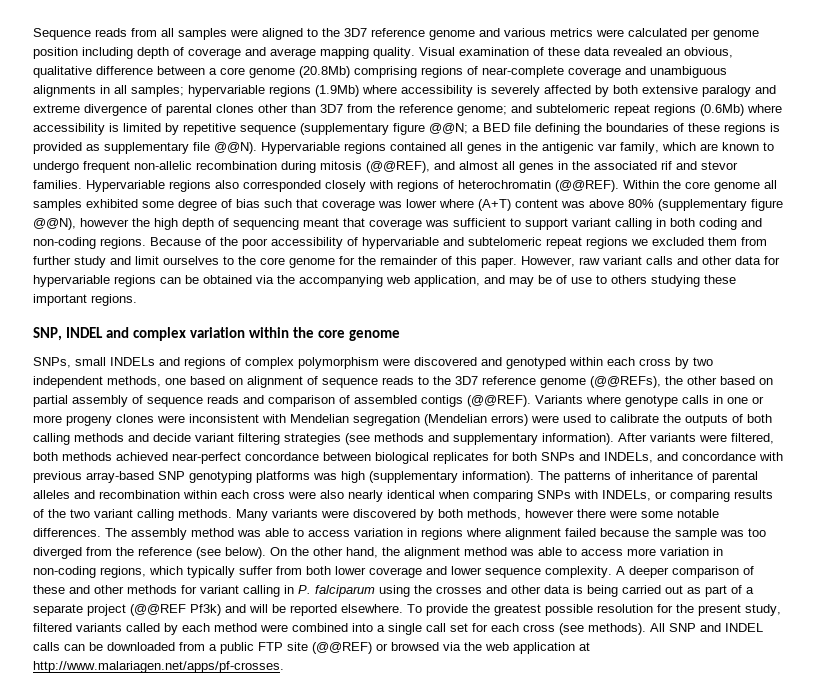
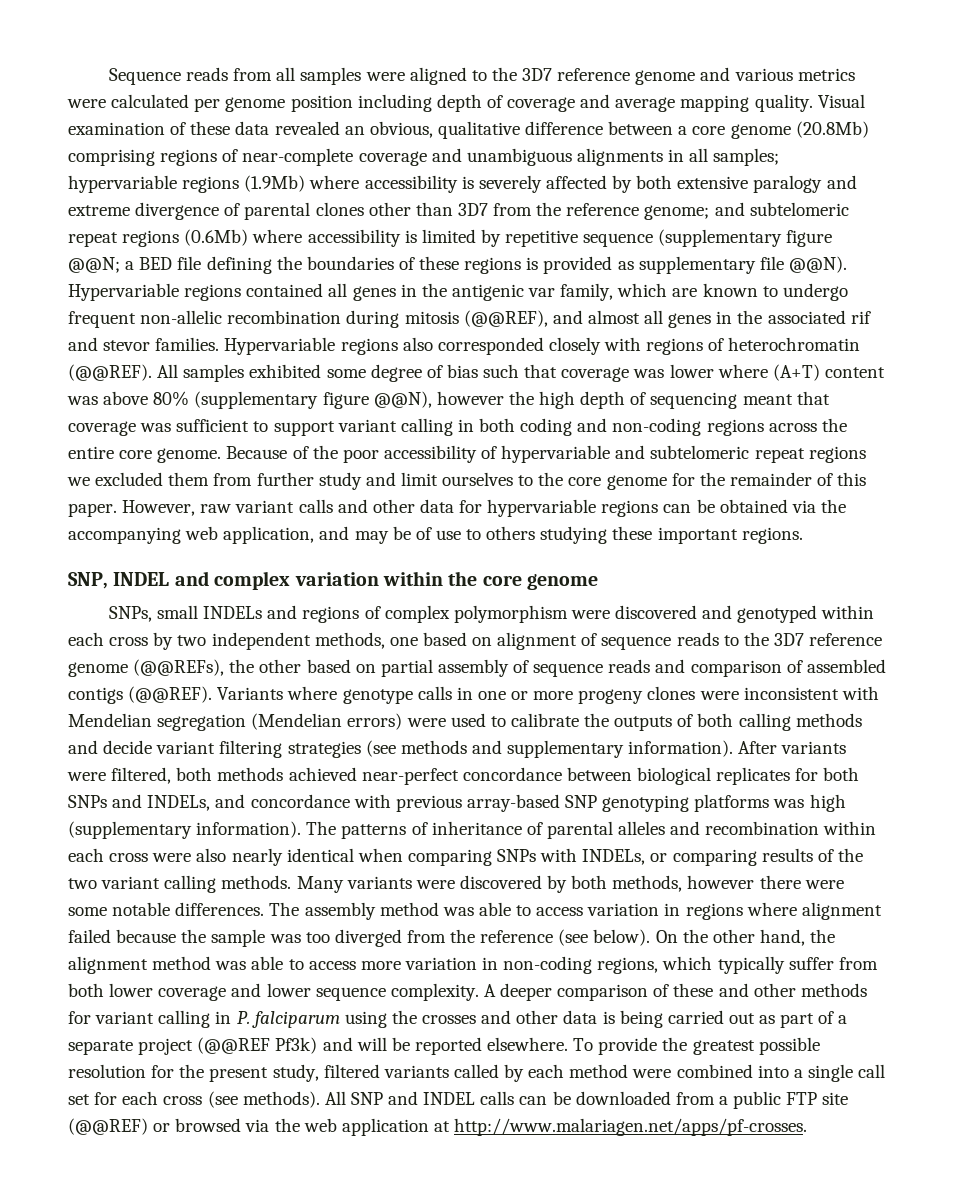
[623,180,777,192] Within the core genome all -> [157,364,179,378] All
[100,237,146,249] regions. -> [706,418,847,436] [68,446,222,463] regions across the entire core genome.

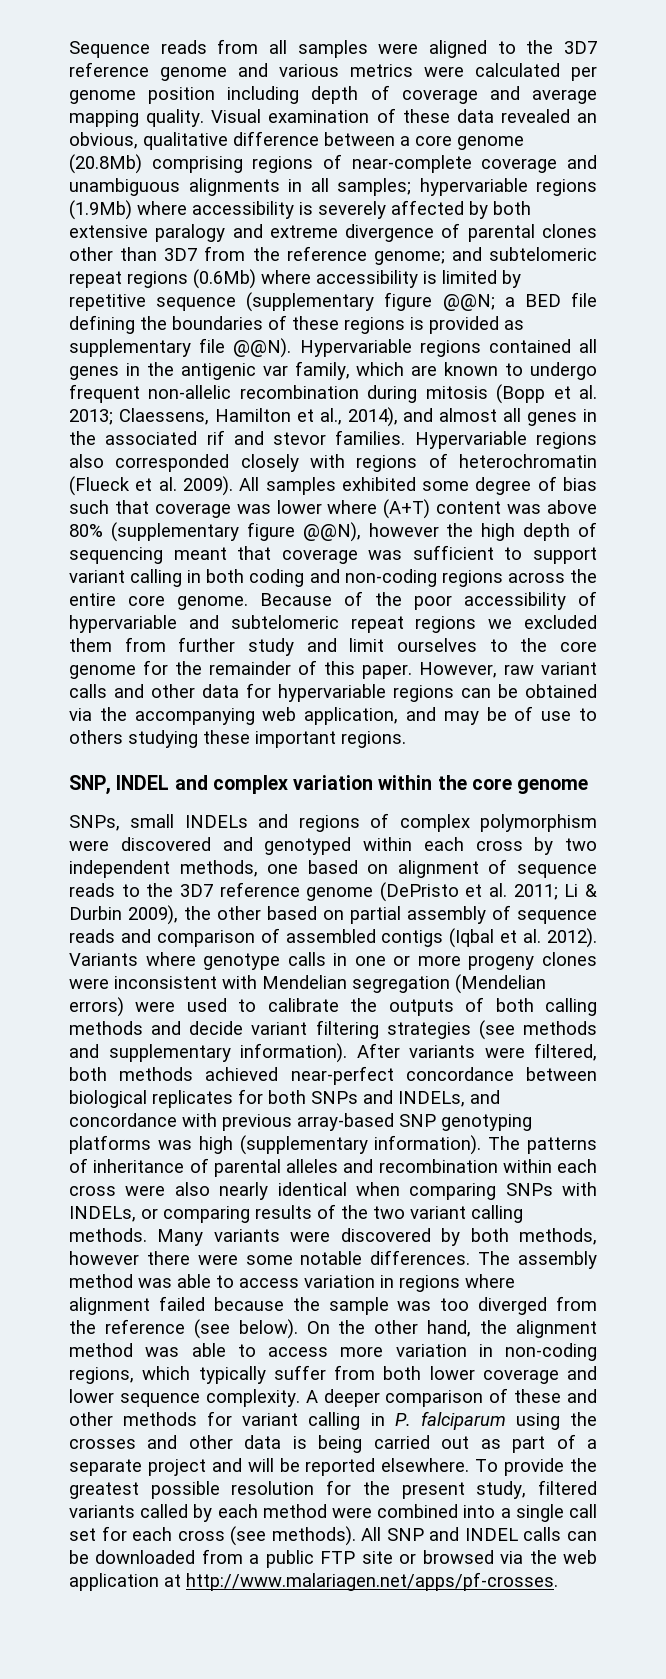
[463,310,548,327] (@@REF), -> [496,384,598,404] [69,407,398,427] (Bopp et al. 2013; Claessens, Hamilton et al., 2014),
[68,364,152,381] (@@REF). -> [69,476,233,496] (Flueck et al. 2009).
[133,659,225,676] (@@REFs), -> [379,882,597,902] [69,905,178,925] (DePristo et al. 2011; Li & Durbin 2009),
[128,686,213,703] (@@REF). -> [449,928,598,948] (Iqbal et al. 2012).
[197,1037,318,1054] (@@REF Pf3k) -> (206, 1467) none
[68,1118,148,1135] (@@REF) -> (393, 1557) none

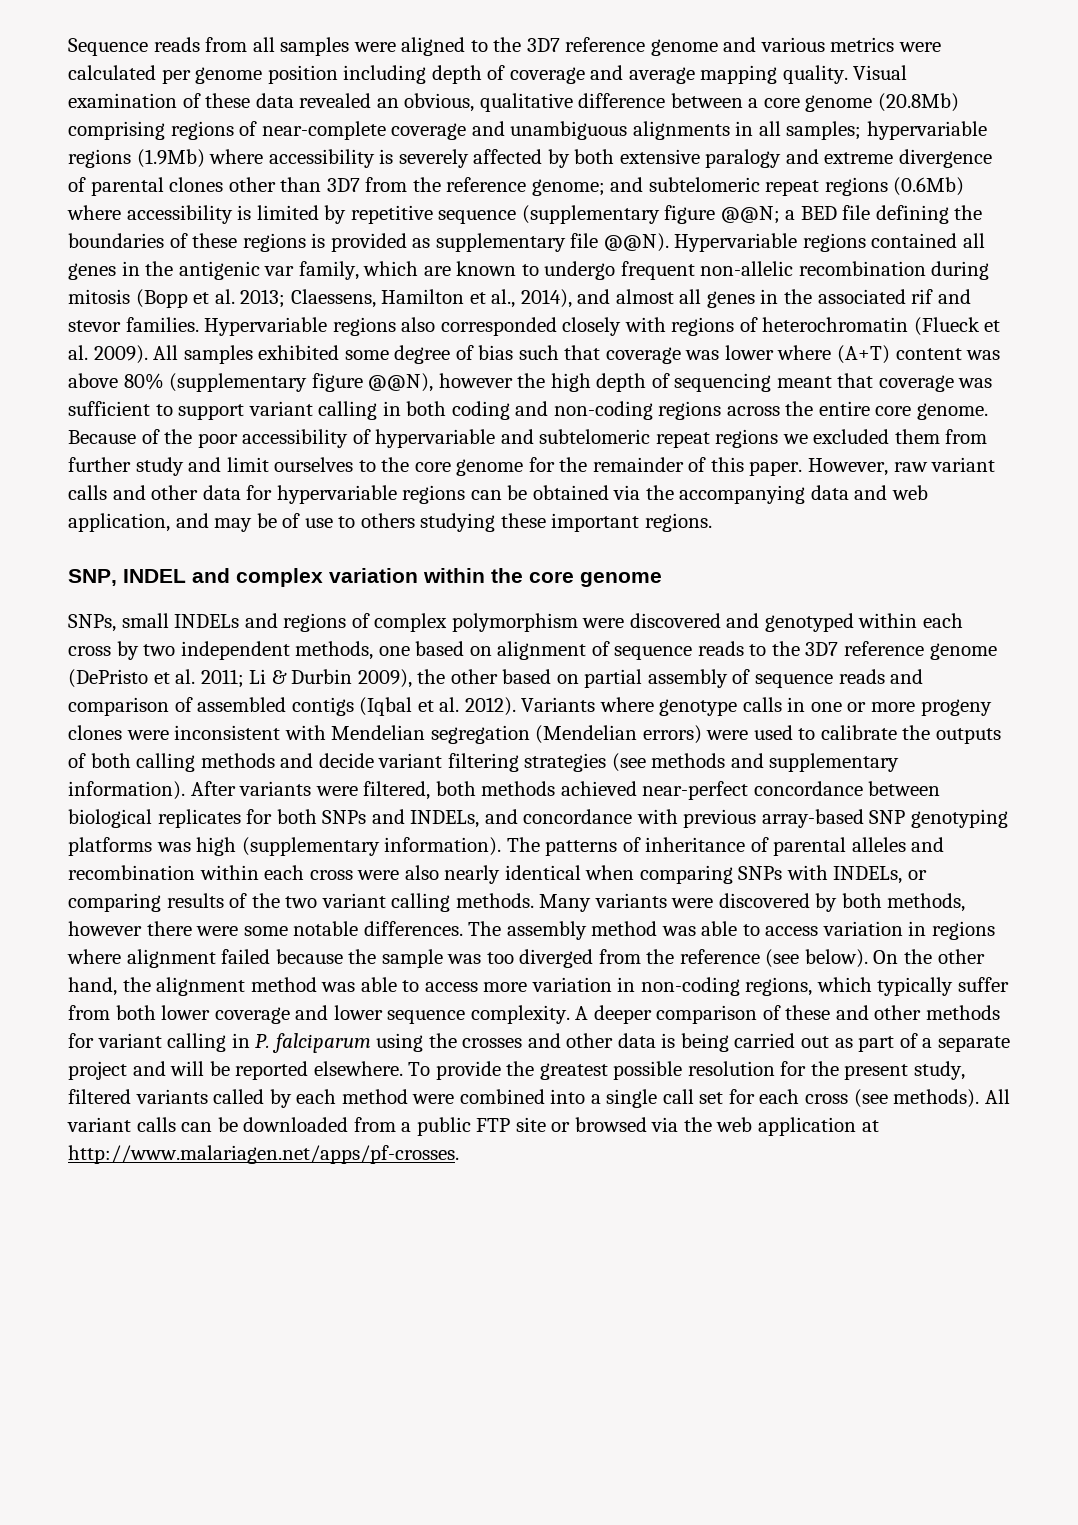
(255, 716) none -> [810,485,888,500] data and
[386,1527,518,1541] SNP and INDEL -> [67,1117,131,1132] variant

